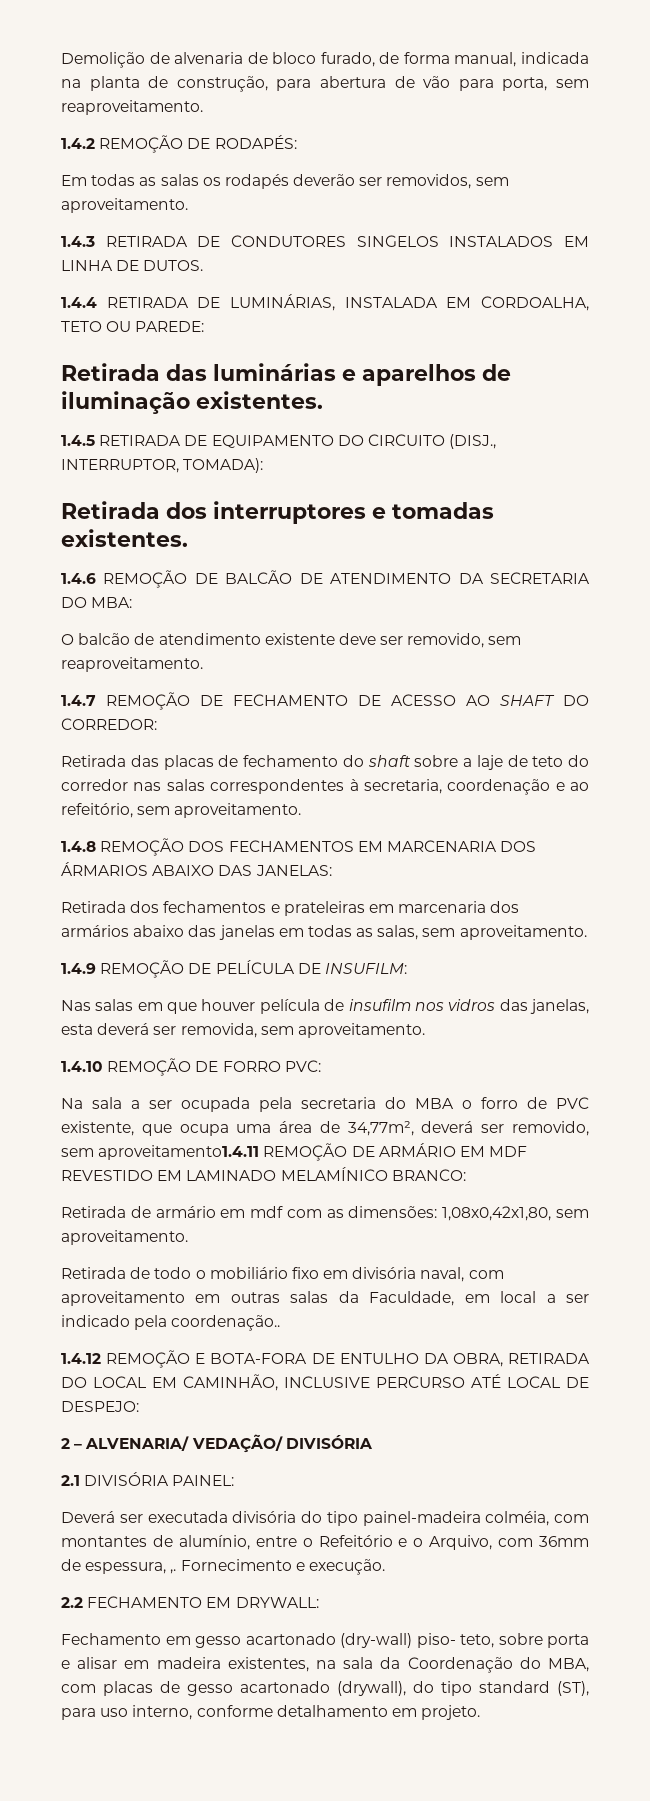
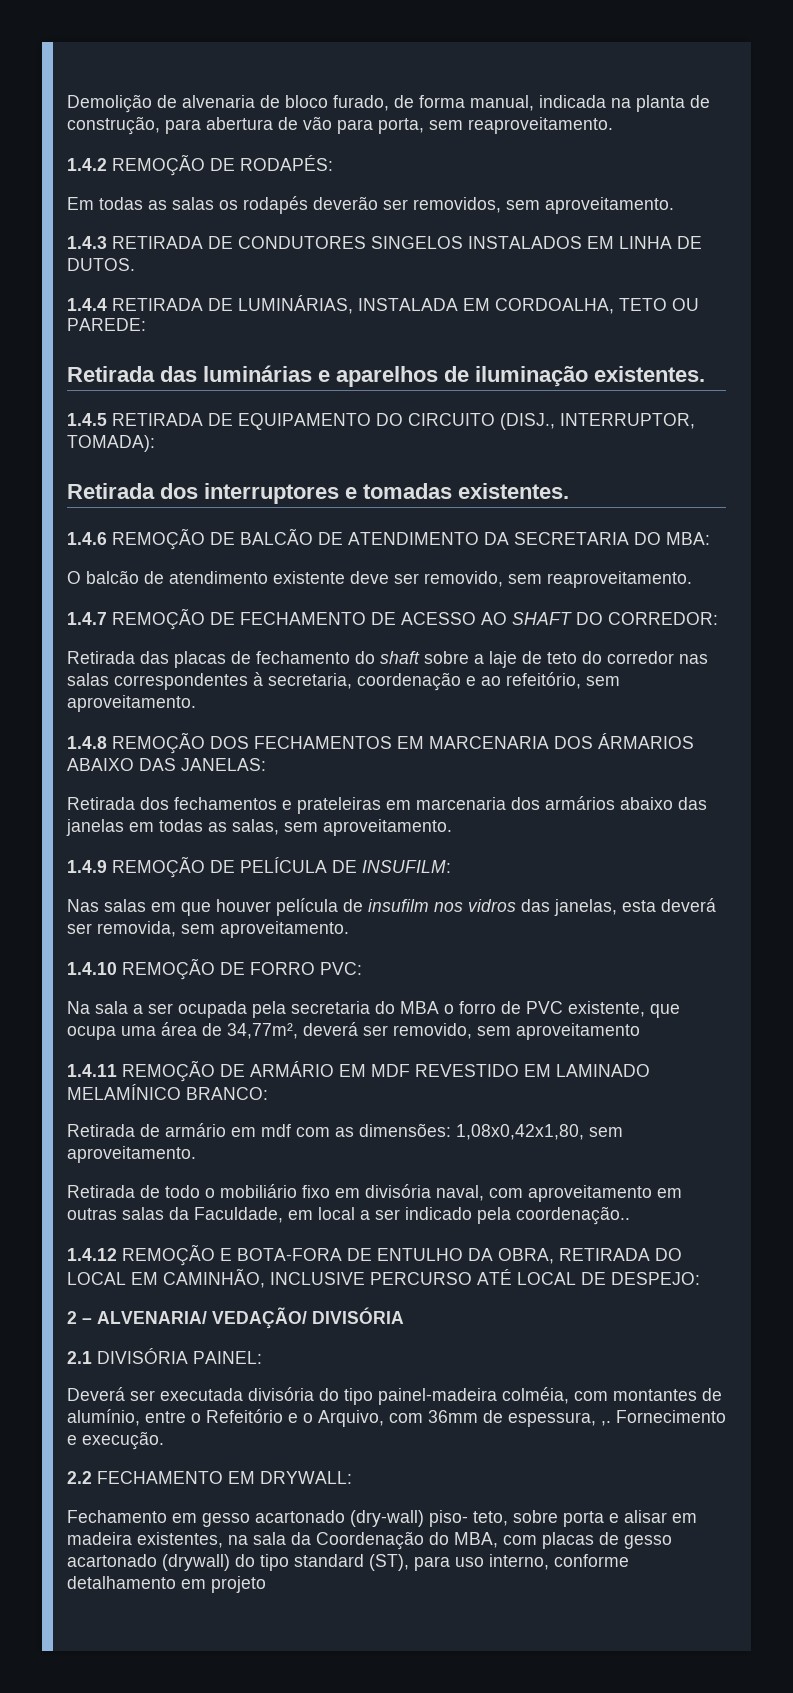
[98,1145,260,1160] aproveitamento1.4.11 -> [516,1023,640,1040] [67,1064,117,1077] aproveitamento // 1.4.11
[337,1681,406,1696] (drywall), -> [162,1554,230,1571] (drywall)
[421,1705,481,1720] projeto. -> [211,1576,266,1593] projeto

